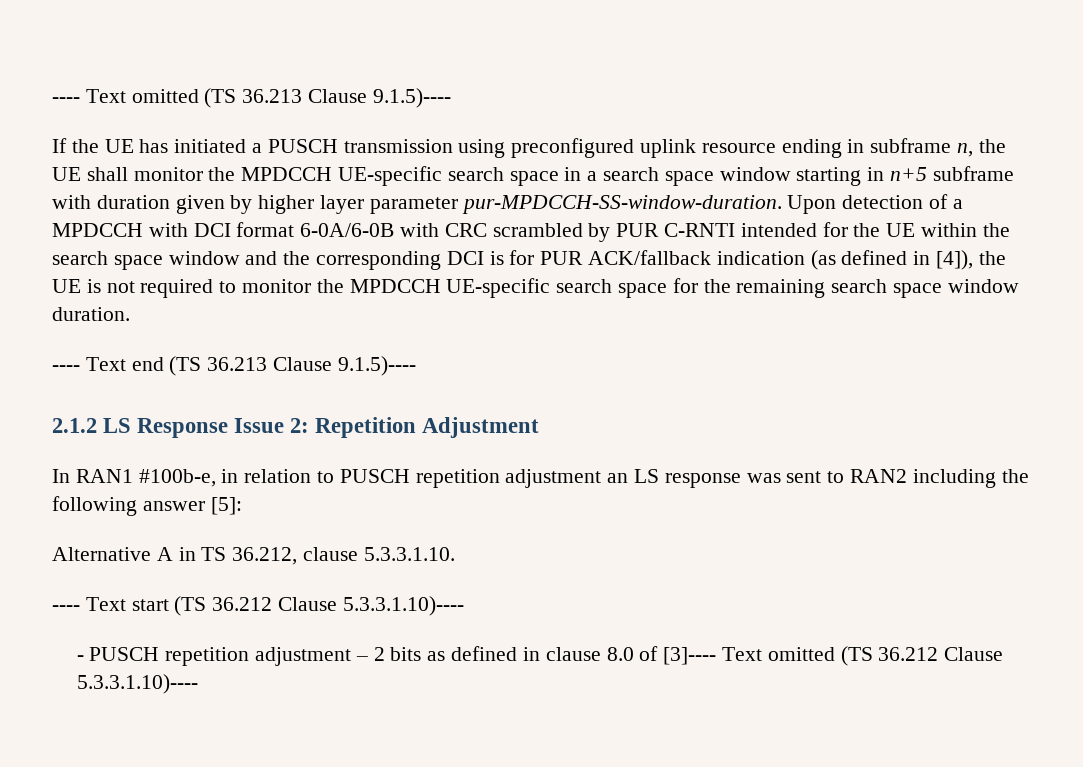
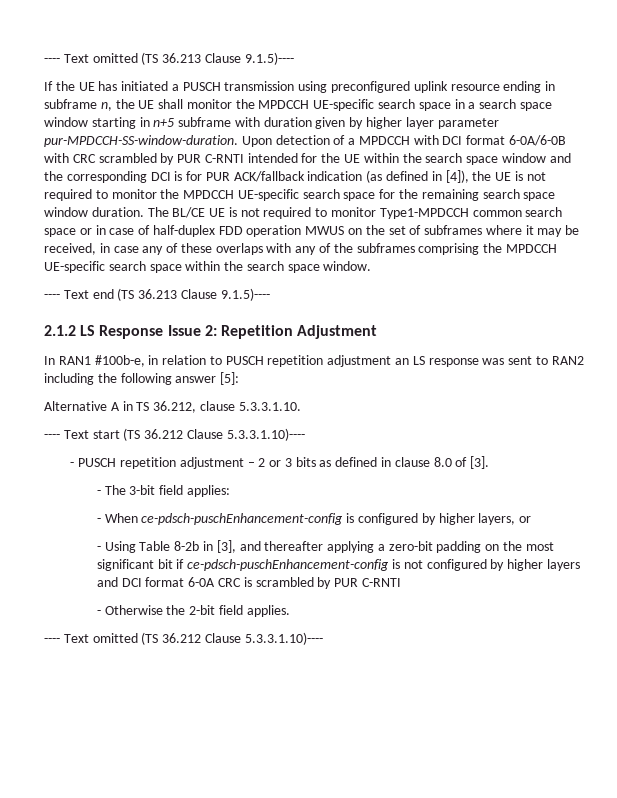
(130, 314) none -> [147,207,563,219] [44,225,580,237] [44,243,557,255] [44,261,372,273] The BL/CE UE is not required to monitor Type1-MPDCCH common search space or in case of half-duplex FDD operation MWUS on the set of subframes where it may be received, in case any of these overlaps with any of the subframes comprising the MPDCCH UE-specific search space within the search space window.
(385, 654) none -> [269,458,292,467] or 3
[663,647,717,665] [3]---- -> [470,456,490,469] [96,485,230,497] [96,513,532,525] [96,540,554,553] [96,559,580,571] [96,577,401,589] [96,605,290,617] [44,638,60,643] [3]. // - The 3-bit field applies: // - When ce-pdsch-puschEnhancement-config is configured by higher layers, or // - Using Table 8-2b in [3], and thereafter applying a zero-bit padding on the most significant bit if ce-pdsch-puschEnhancement-config is not configured by higher layers and DCI format 6-0A CRC is scrambled by PUR C-RNTI // - Otherwise the 2-bit field applies. // ----

